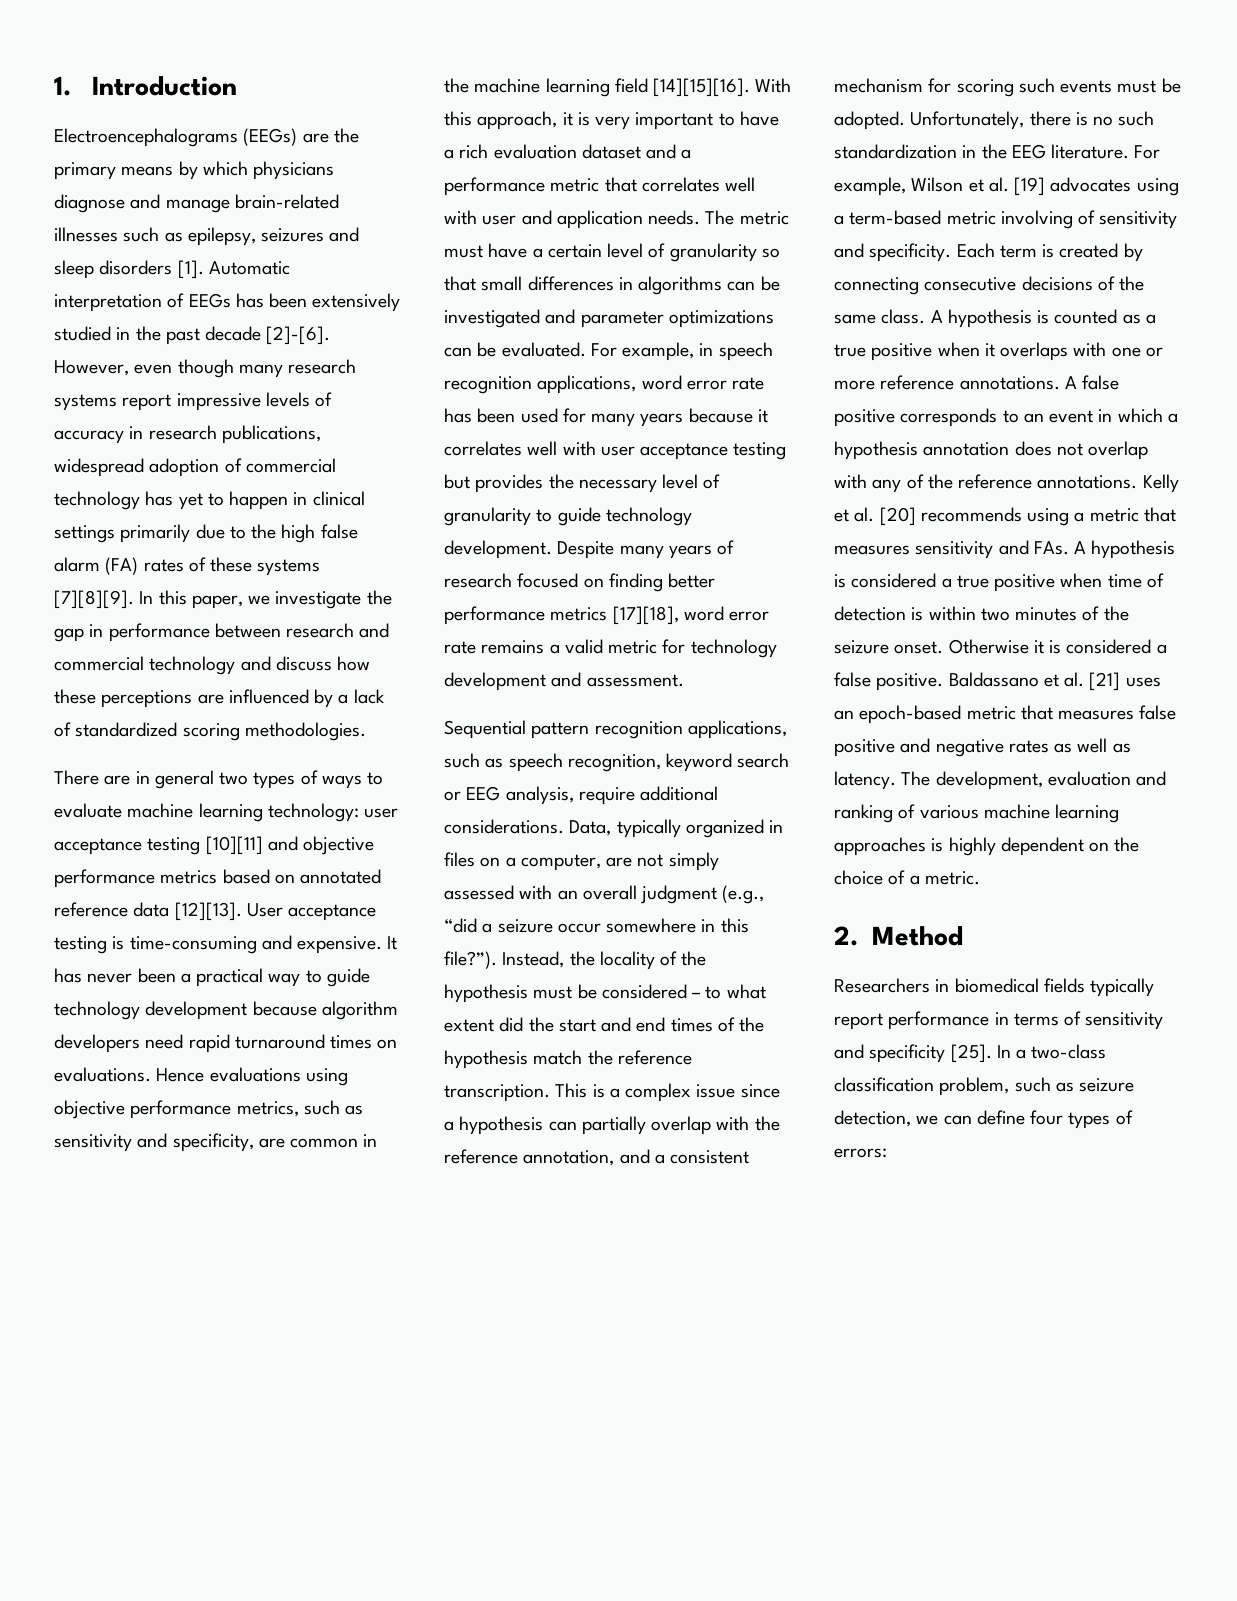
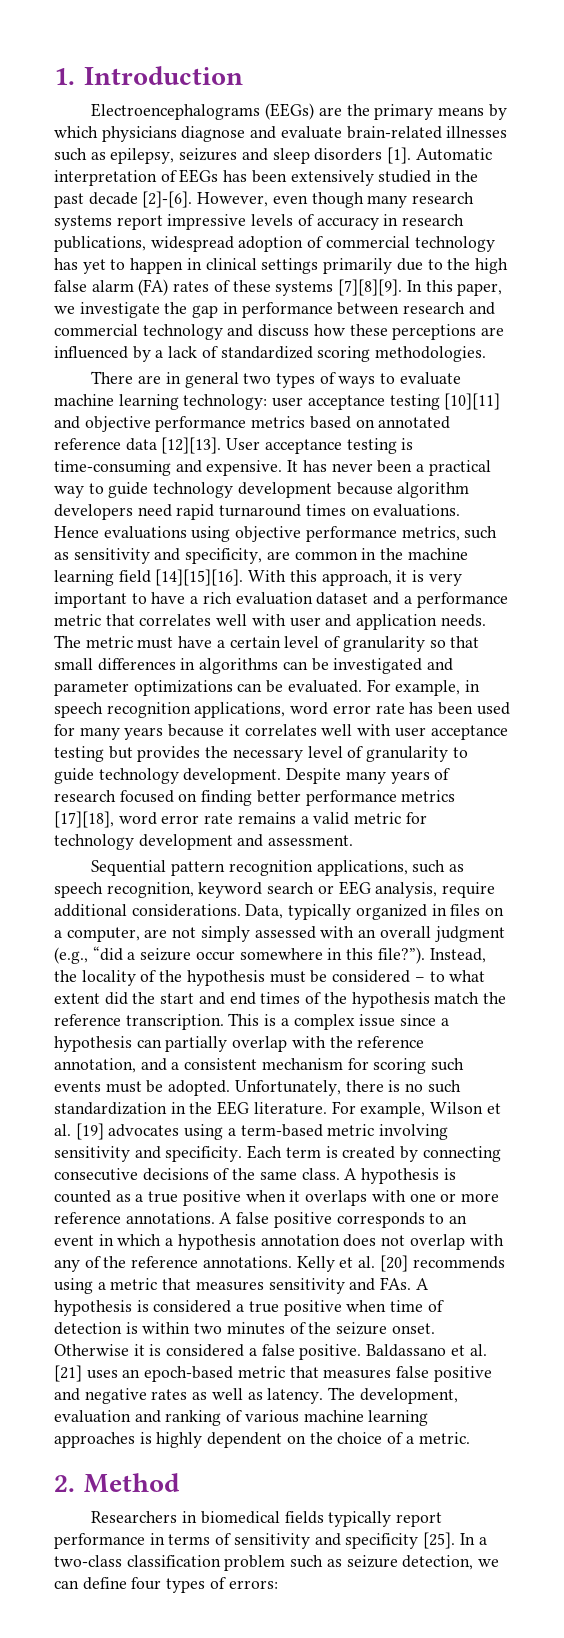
[165,199,230,213] manage -> [280,126,342,139] evaluate
[1078,210,1096,225] of -> (449, 1132) none
[939,1077,1010,1096] problem, -> [224,1555,286,1571] problem

